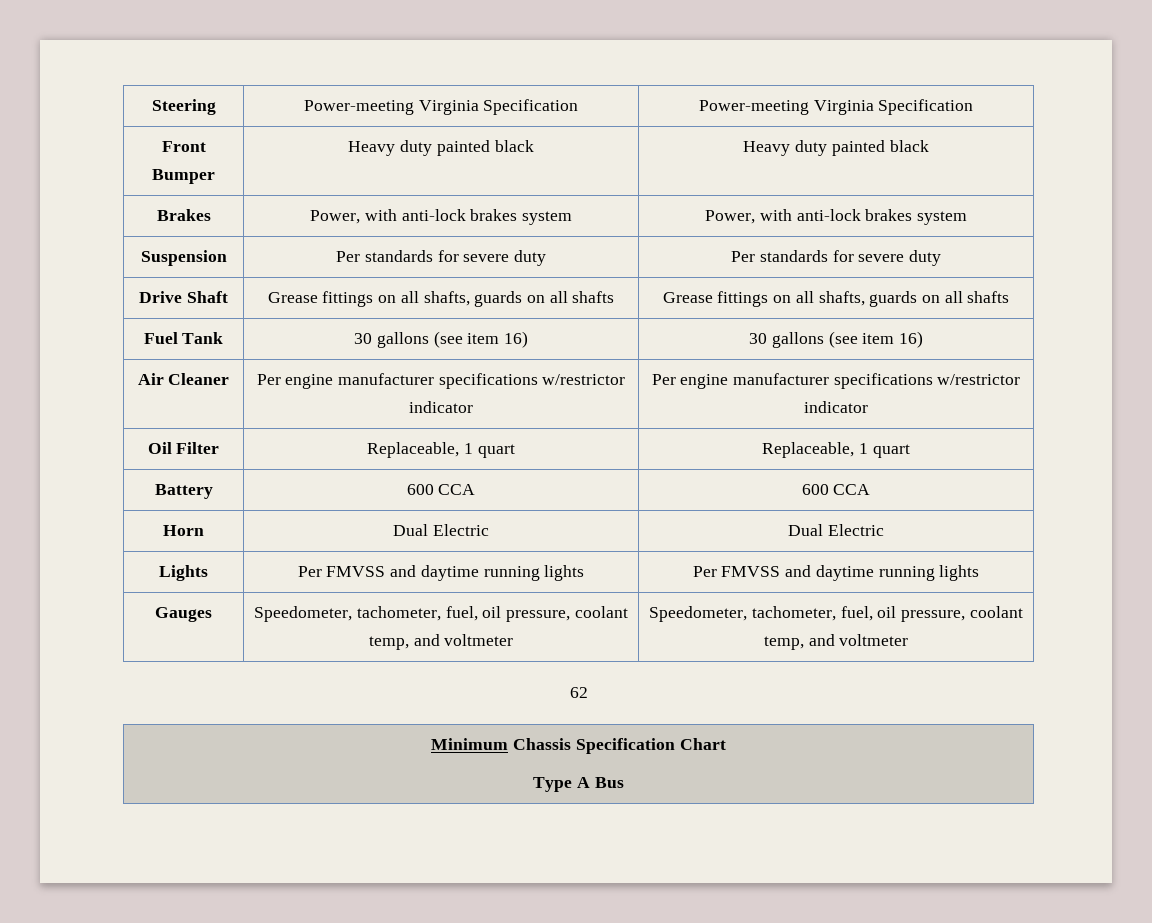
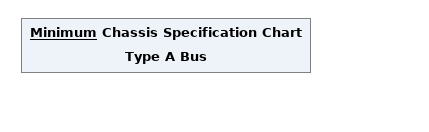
[151,99,216,115] [303,99,579,115] [698,99,974,115] [161,141,206,152] [152,169,215,184] [348,140,534,156] [743,140,929,156] [156,209,211,221] [310,209,572,225] [705,209,967,225] [140,250,227,266] [336,250,546,266] [731,250,941,266] [139,291,228,303] [267,291,615,307] [662,291,1010,307] [143,332,224,344] [354,331,528,348] [749,331,923,348] [137,373,230,385] [256,373,626,389] [409,401,473,413] [651,373,1021,389] [804,401,868,413] [147,442,220,454] [367,442,515,458] [762,442,910,458] [154,484,213,499] [406,484,476,495] [801,484,871,495] [163,525,204,536] [393,524,489,536] [788,524,884,536] [159,565,208,581] [297,565,585,581] [692,565,980,581] [155,607,212,622] [254,606,628,622] [368,634,514,650] [649,606,1023,622] [763,634,909,650] [569,687,588,698] Steering | Power-meeting Virginia Specification | Power-meeting Virginia Specification // Front Bumper | Heavy duty painted black | Heavy duty painted black // Brakes | Power, with anti-lock brakes system | Power, with anti-lock brakes system // Suspension | Per standards for severe duty | Per standards for severe duty // Drive Shaft | Grease fittings on all shafts, guards on all shafts | Grease fittings on all shafts, guards on all shafts // Fuel Tank | 30 gallons (see item 16) | 30 gallons (see item 16) // Air Cleaner | Per engine manufacturer specifications w/restrictor indicator | Per engine manufacturer specifications w/restrictor indicator // Oil Filter | Replaceable, 1 quart | Replaceable, 1 quart // Battery | 600 CCA | 600 CCA // Horn | Dual Electric | Dual Electric // Lights | Per FMVSS and daytime running lights | Per FMVSS and daytime running lights // Gauges | Speedometer, tachometer, fuel, oil pressure, coolant temp, and voltmeter | Speedometer, tachometer, fuel, oil pressure, coolant temp, and voltmeter // 62 // -> (29, 32) none

